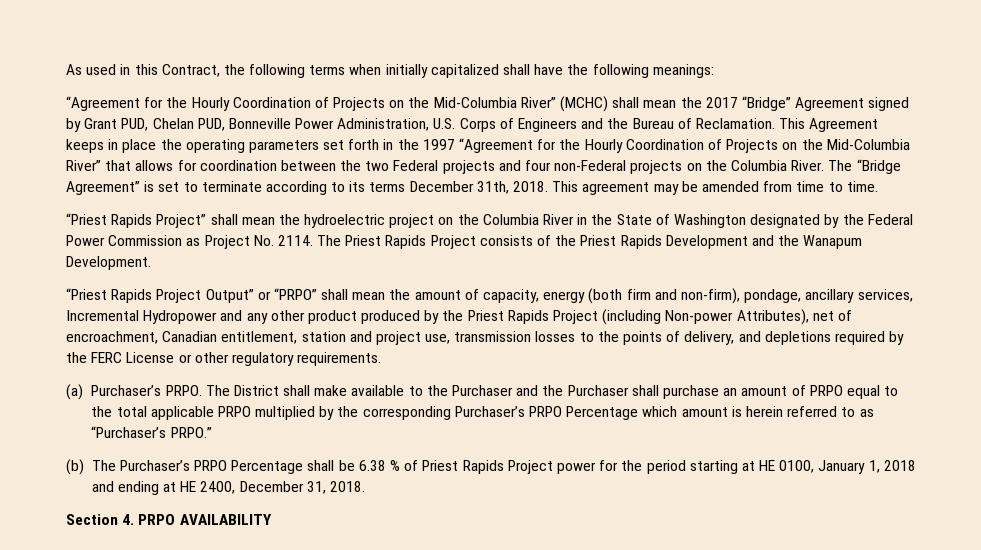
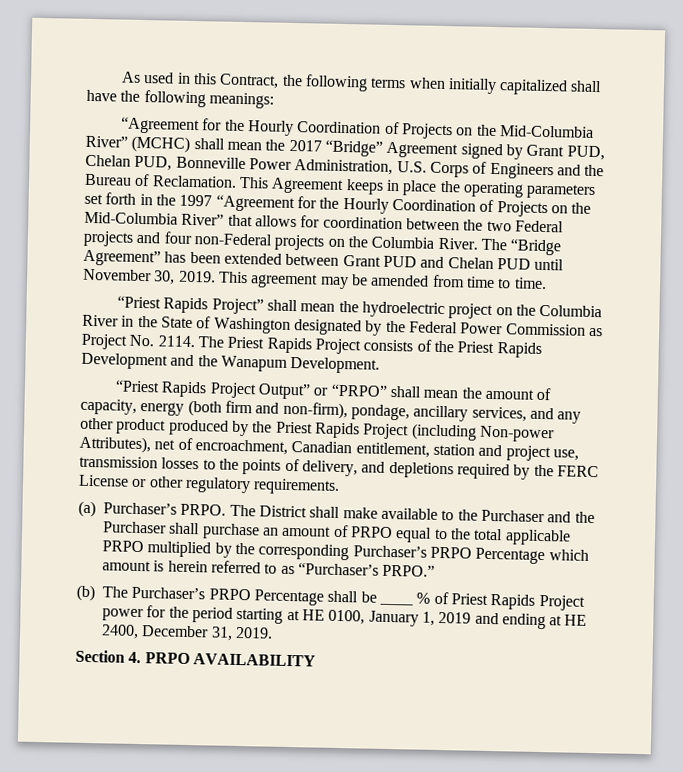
[144,181,549,195] is set to terminate according to its terms December 31th, 2018. -> [164,251,565,271] [83,268,216,285] has been extended between Grant PUD and Chelan PUD until November 30, 2019.
[66,310,218,324] Incremental Hydropower -> (527, 414) none
[358,460,386,471] 6.38 -> [378,602,414,606] ____
[883,460,916,471] 2018 -> [438,611,472,624] 2019
[330,481,366,492] 2018. -> [234,626,273,639] 2019.

